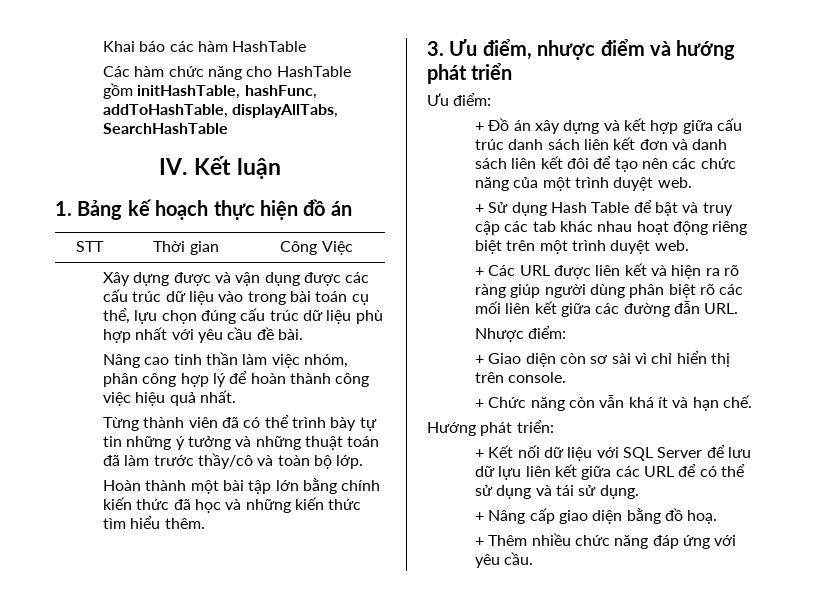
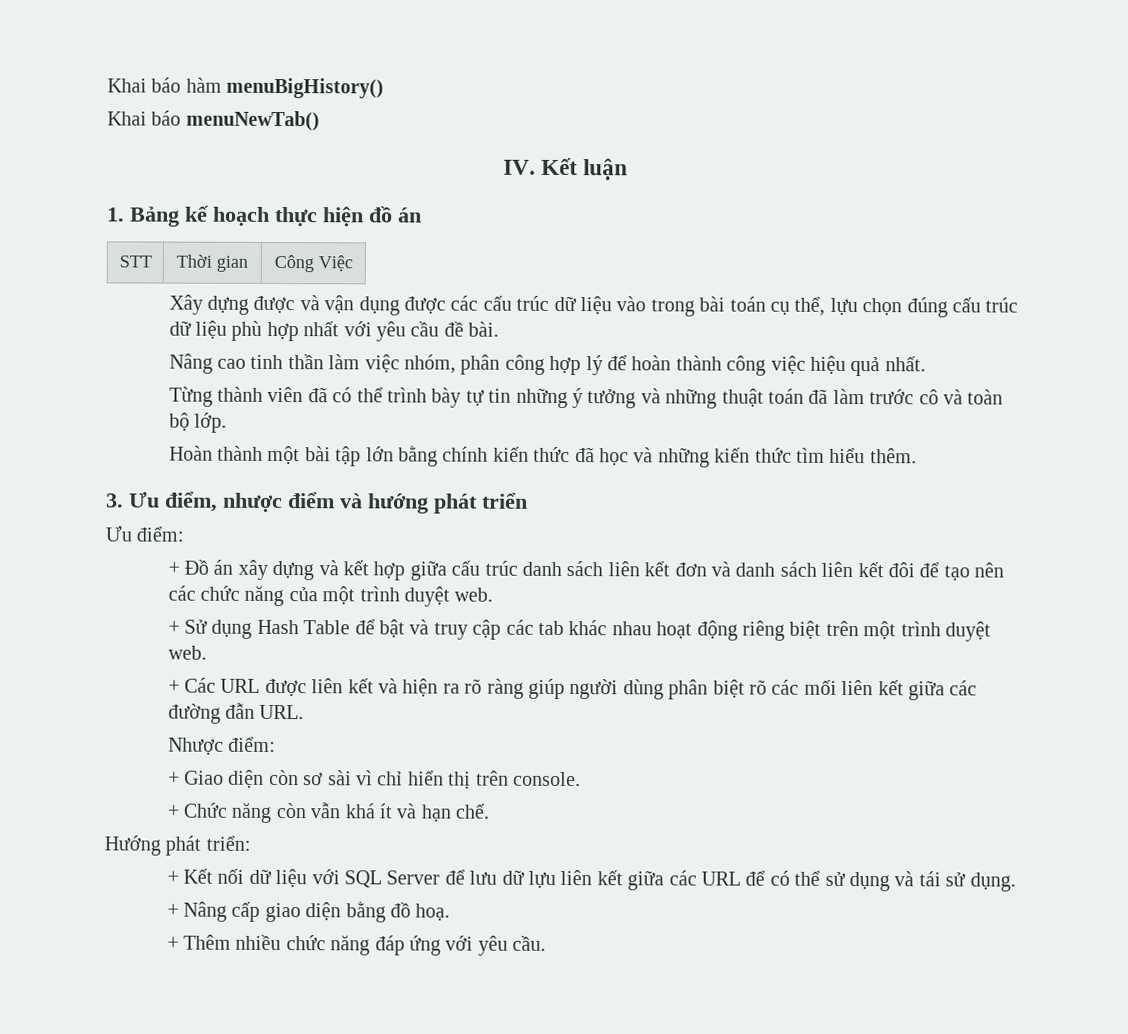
[103,41,307,52] [103,66,351,80] [103,83,317,99] [103,104,339,118] [103,123,229,134] Khai báo các hàm HashTable // Các hàm chức năng cho HashTable gồm initHashTable, hashFunc, addToHashTable, displayAllTabs, SearchHashTable -> [107,77,385,99] [107,110,320,132] Khai báo hàm menuBigHistory() // Khai báo menuNewTab()
[198,453,254,469] thầy/cô -> [918,389,939,405] cô

